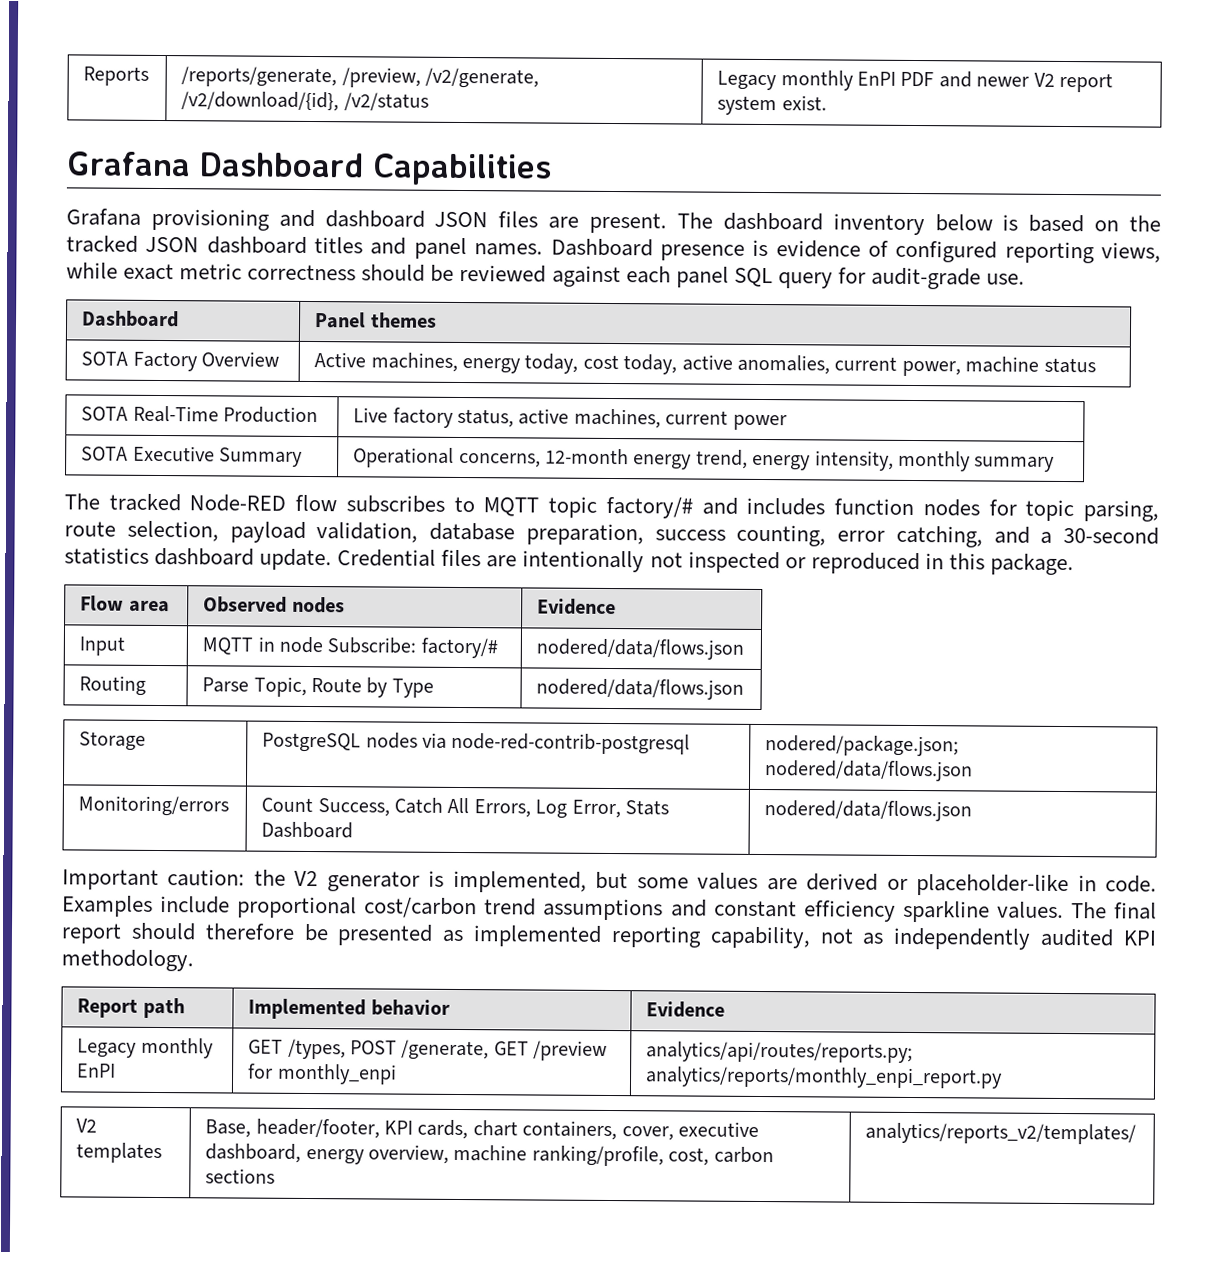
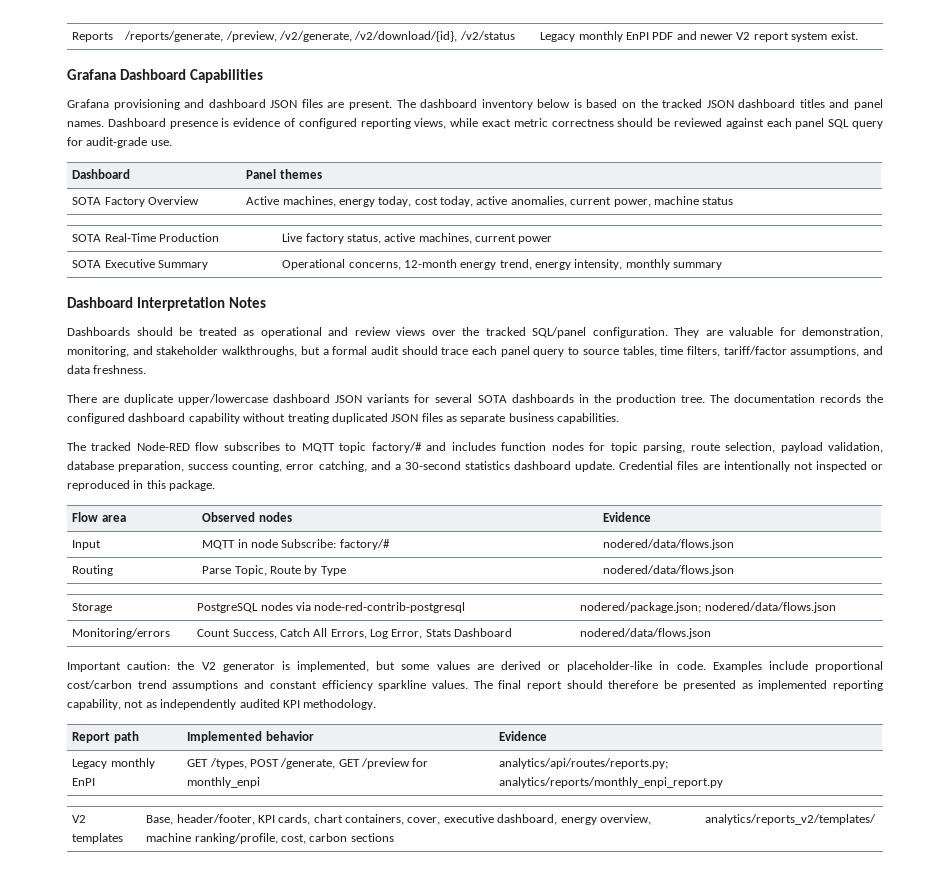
(1056, 464) none -> [67,297,266,311] [67,327,883,338] [67,346,884,357] [67,365,147,374] [67,394,883,405] [67,413,620,424] // Dashboard Interpretation Notes // Dashboards should be treated as operational and review views over the tracked SQL/panel configuration. They are valuable for demonstration, monitoring, and stakeholder walkthroughs, but a formal audit should trace each panel query to source tables, time filters, tariff/factor assumptions, and data freshness. // There are duplicate upper/lowercase dashboard JSON variants for several SOTA dashboards in the production tree. The documentation records the configured dashboard capability without treating duplicated JSON files as separate business capabilities.

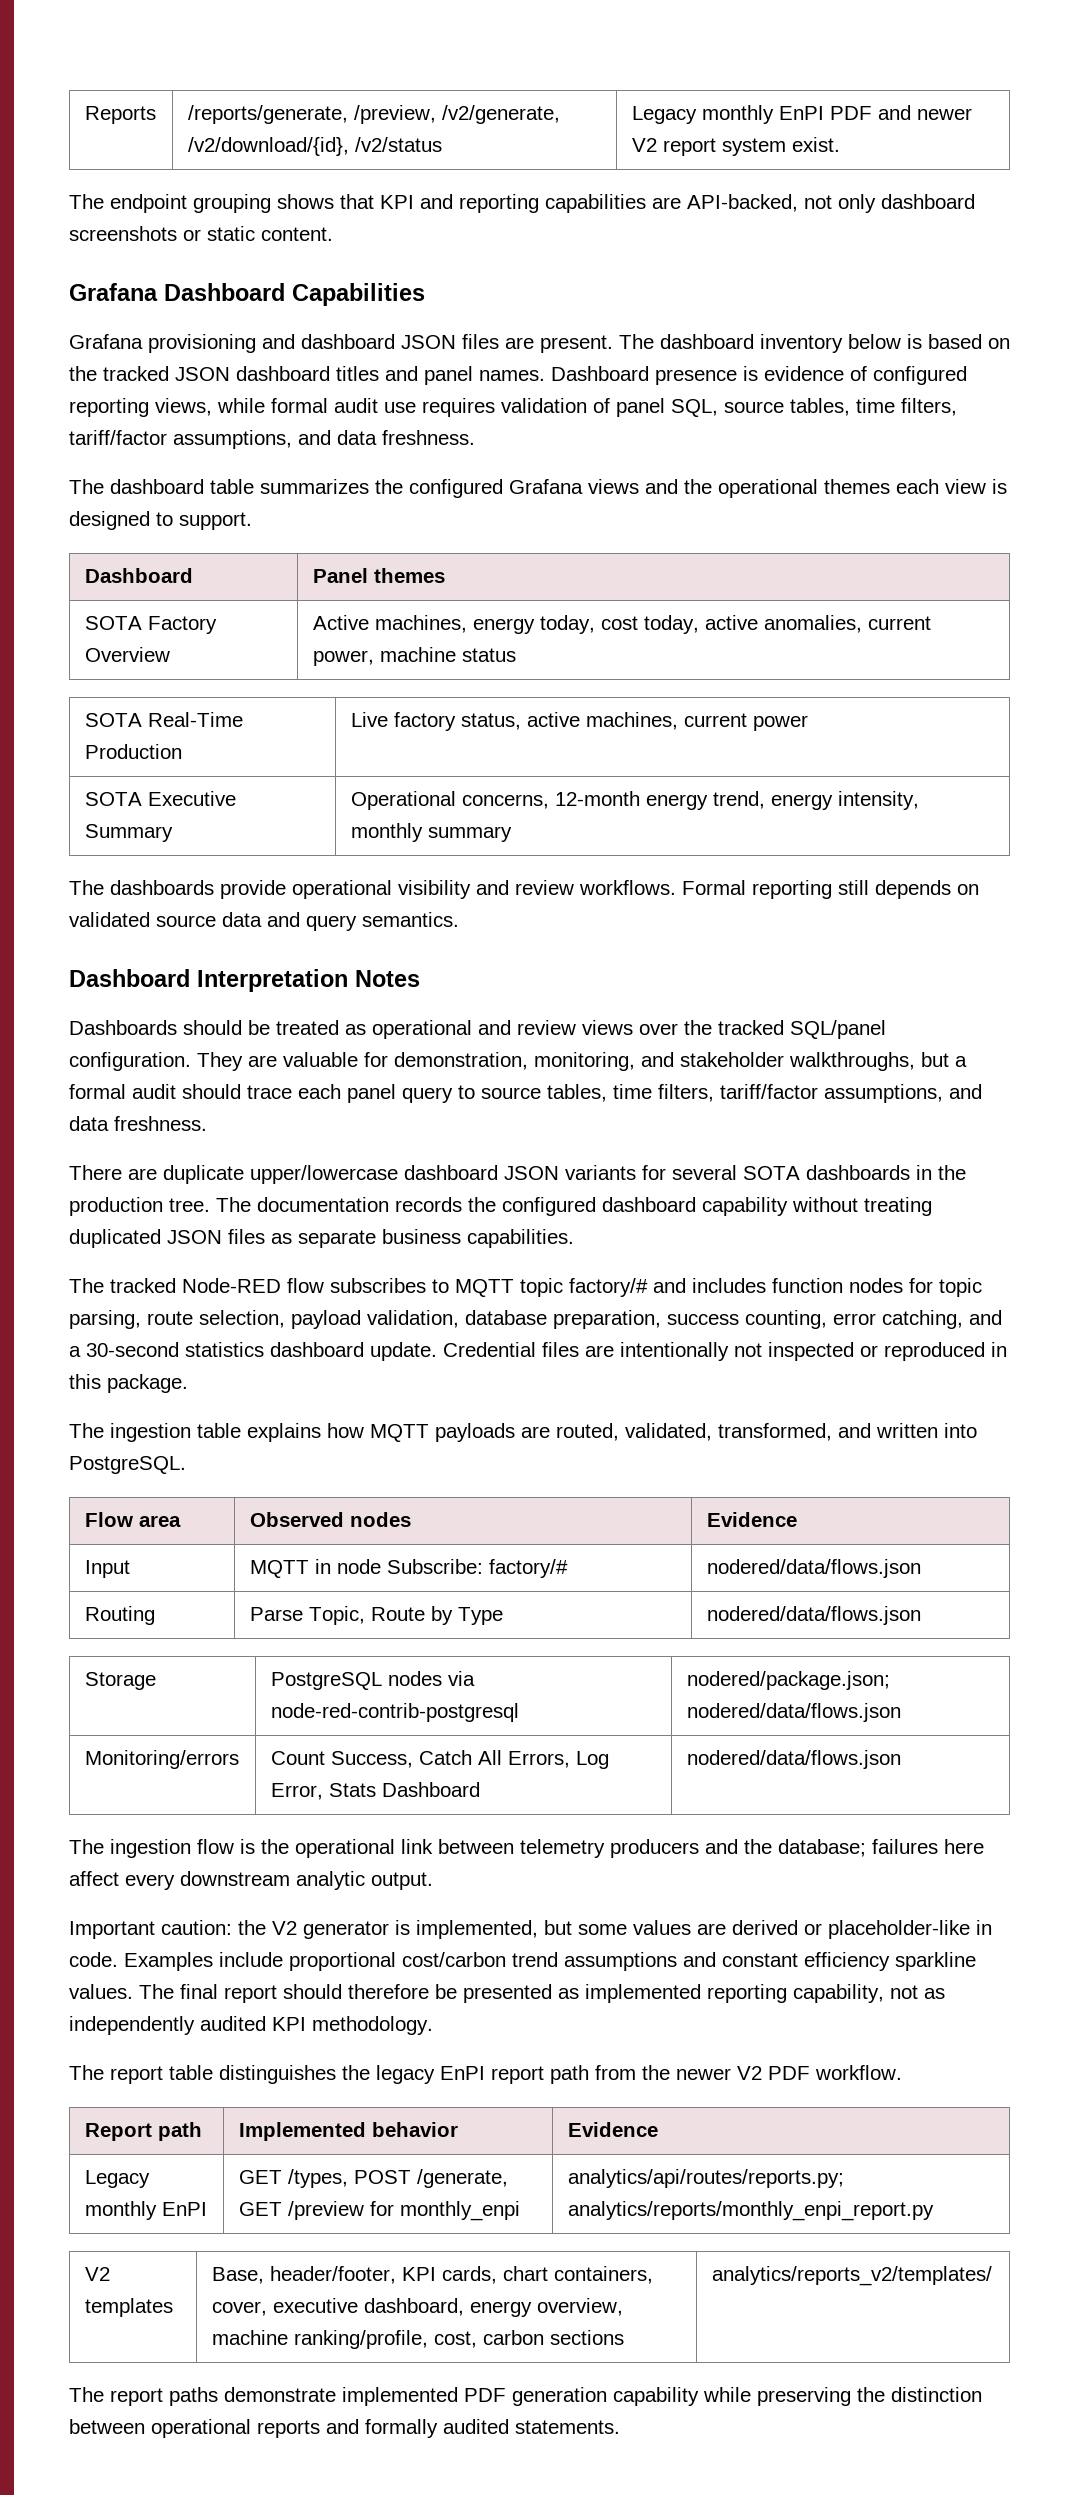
(858, 35) none -> [69,194,975,213] [69,226,333,241] // The endpoint grouping shows that KPI and reporting capabilities are API-backed, not only dashboard screenshots or static content.
[482,118,883,129] [67,137,172,148] exact metric correctness should be reviewed against each panel SQL query for audit-grade use. -> [271,398,957,417] [69,430,475,449] [69,479,1007,498] [69,511,252,530] formal audit use requires validation of panel SQL, source tables, time filters, tariff/factor assumptions, and data freshness. // The dashboard table summarizes the configured Grafana views and the operational themes each view is designed to support.
(723, 266) none -> [69,880,979,899] [69,912,459,931] // The dashboards provide operational visibility and review workflows. Formal reporting still depends on validated source data and query semantics.
(216, 485) none -> [69,1423,977,1442] [69,1456,186,1474] // The ingestion table explains how MQTT payloads are routed, validated, transformed, and written into PostgreSQL.
(712, 633) none -> [69,1839,984,1858] [69,1871,433,1890] // The ingestion flow is the operational link between telemetry producers and the database; failures here affect every downstream analytic output.
(377, 704) none -> [69,2065,902,2084] // The report table distinguishes the legacy EnPI report path from the newer V2 PDF workflow.
(877, 819) none -> [69,2387,982,2406] [69,2419,620,2438] // The report paths demonstrate implemented PDF generation capability while preserving the distinction between operational reports and formally audited statements.

